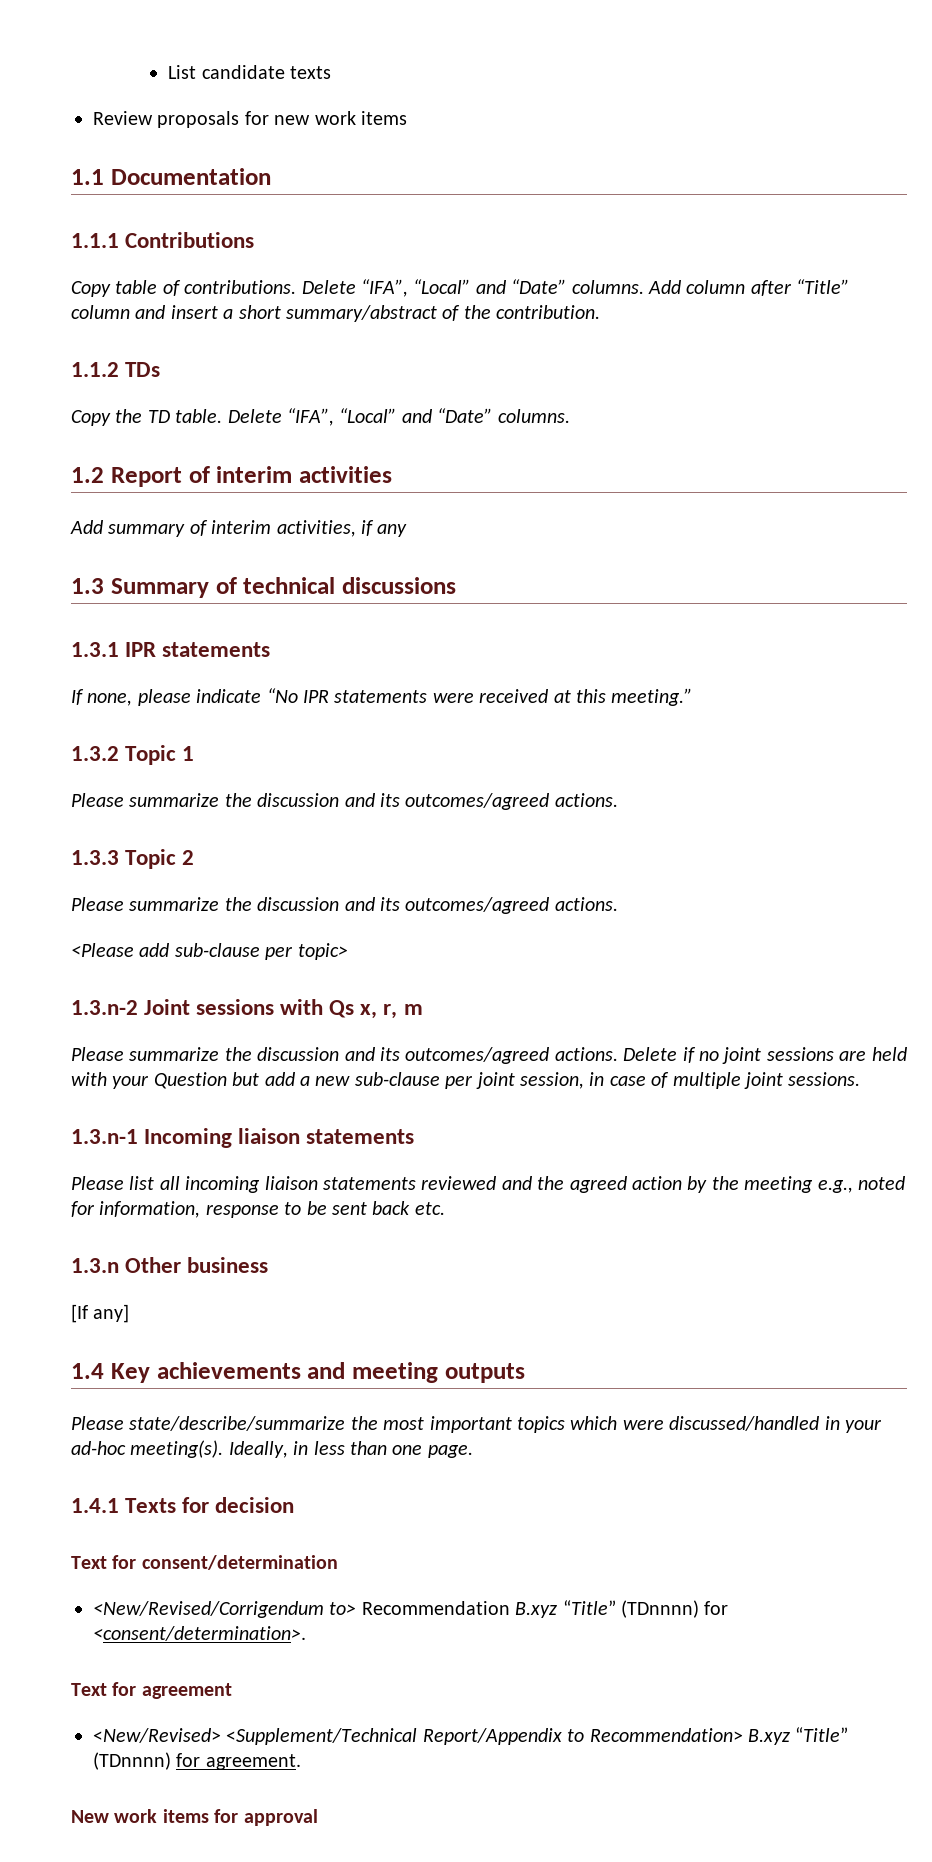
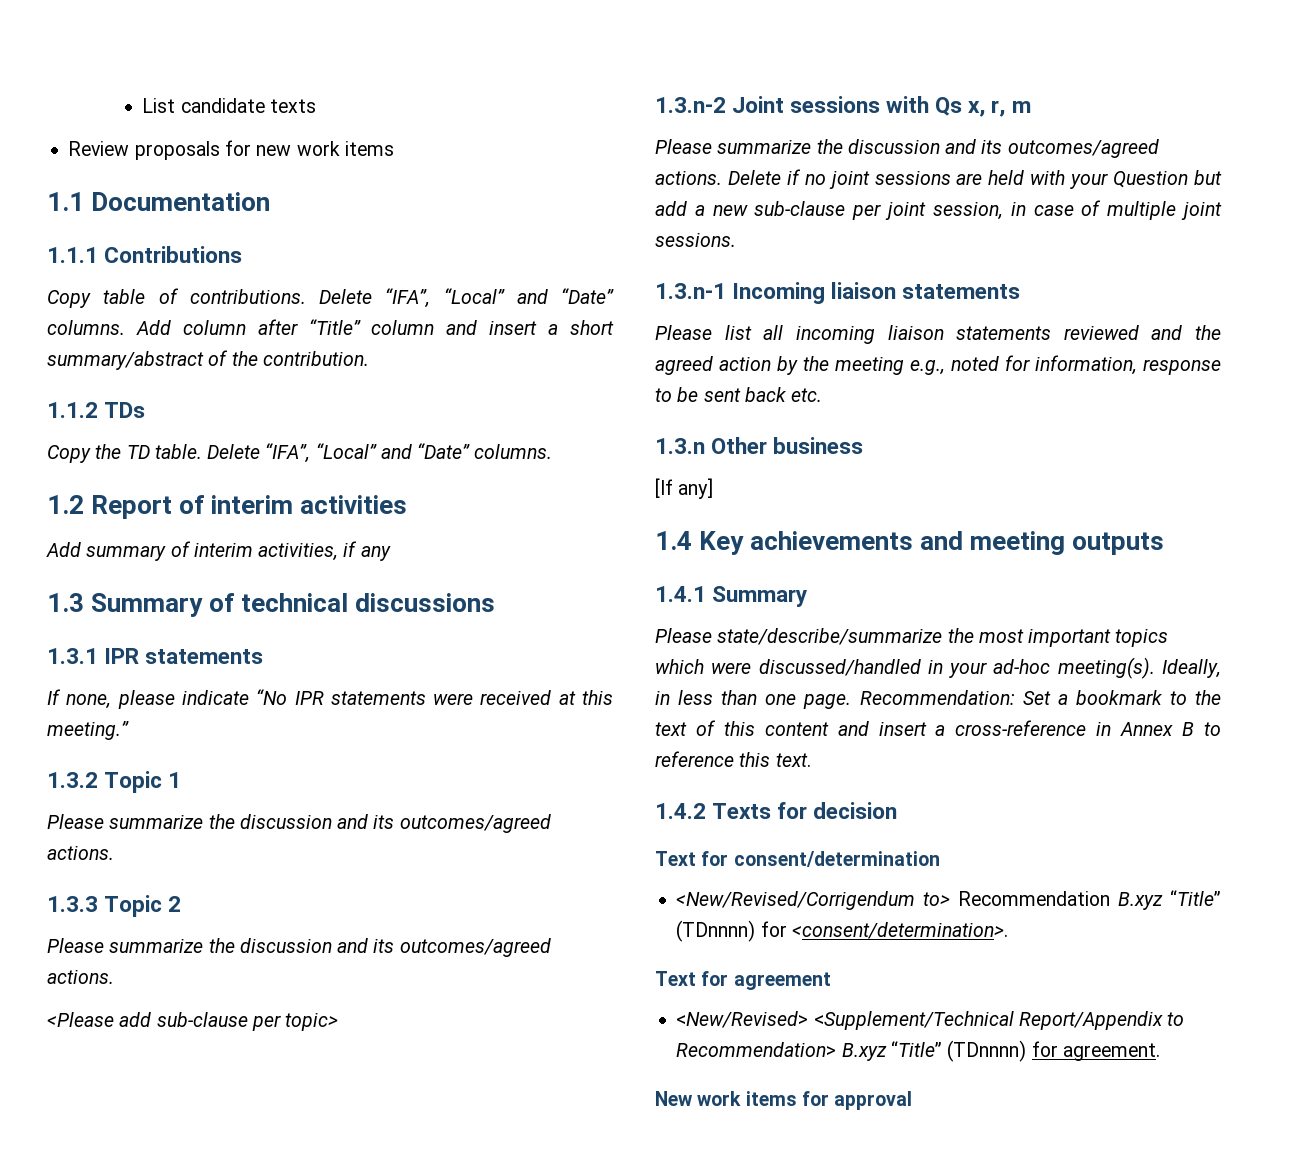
(525, 1373) none -> [655,586,808,607] // 1.4.1 Summary
[71,1498,119,1513] // 1.4.1 -> [859,690,1221,705] [655,720,1221,736] [655,751,811,767] [655,803,706,819] Recommendation: Set a bookmark to the text of this content and insert a cross-reference in Annex B to reference this text. // 1.4.2

